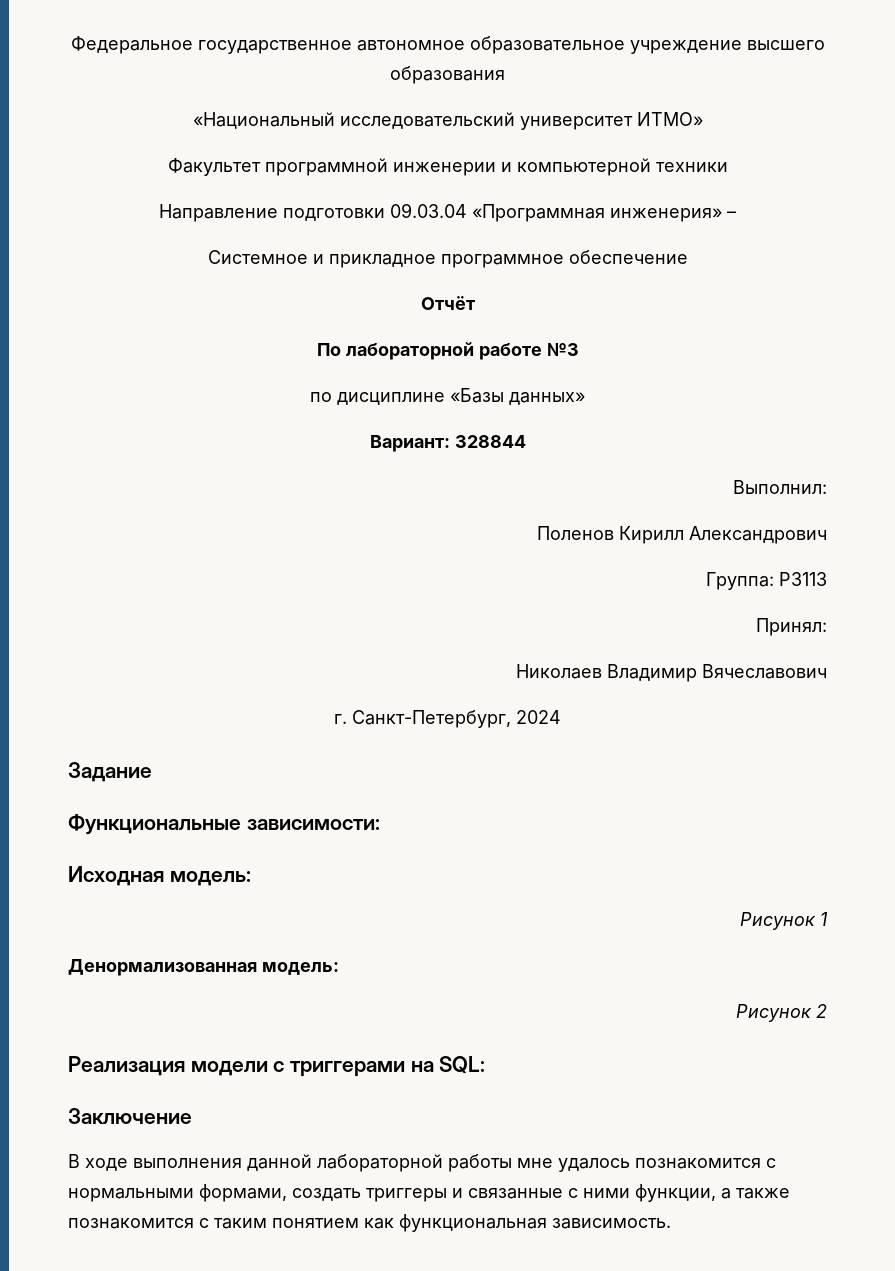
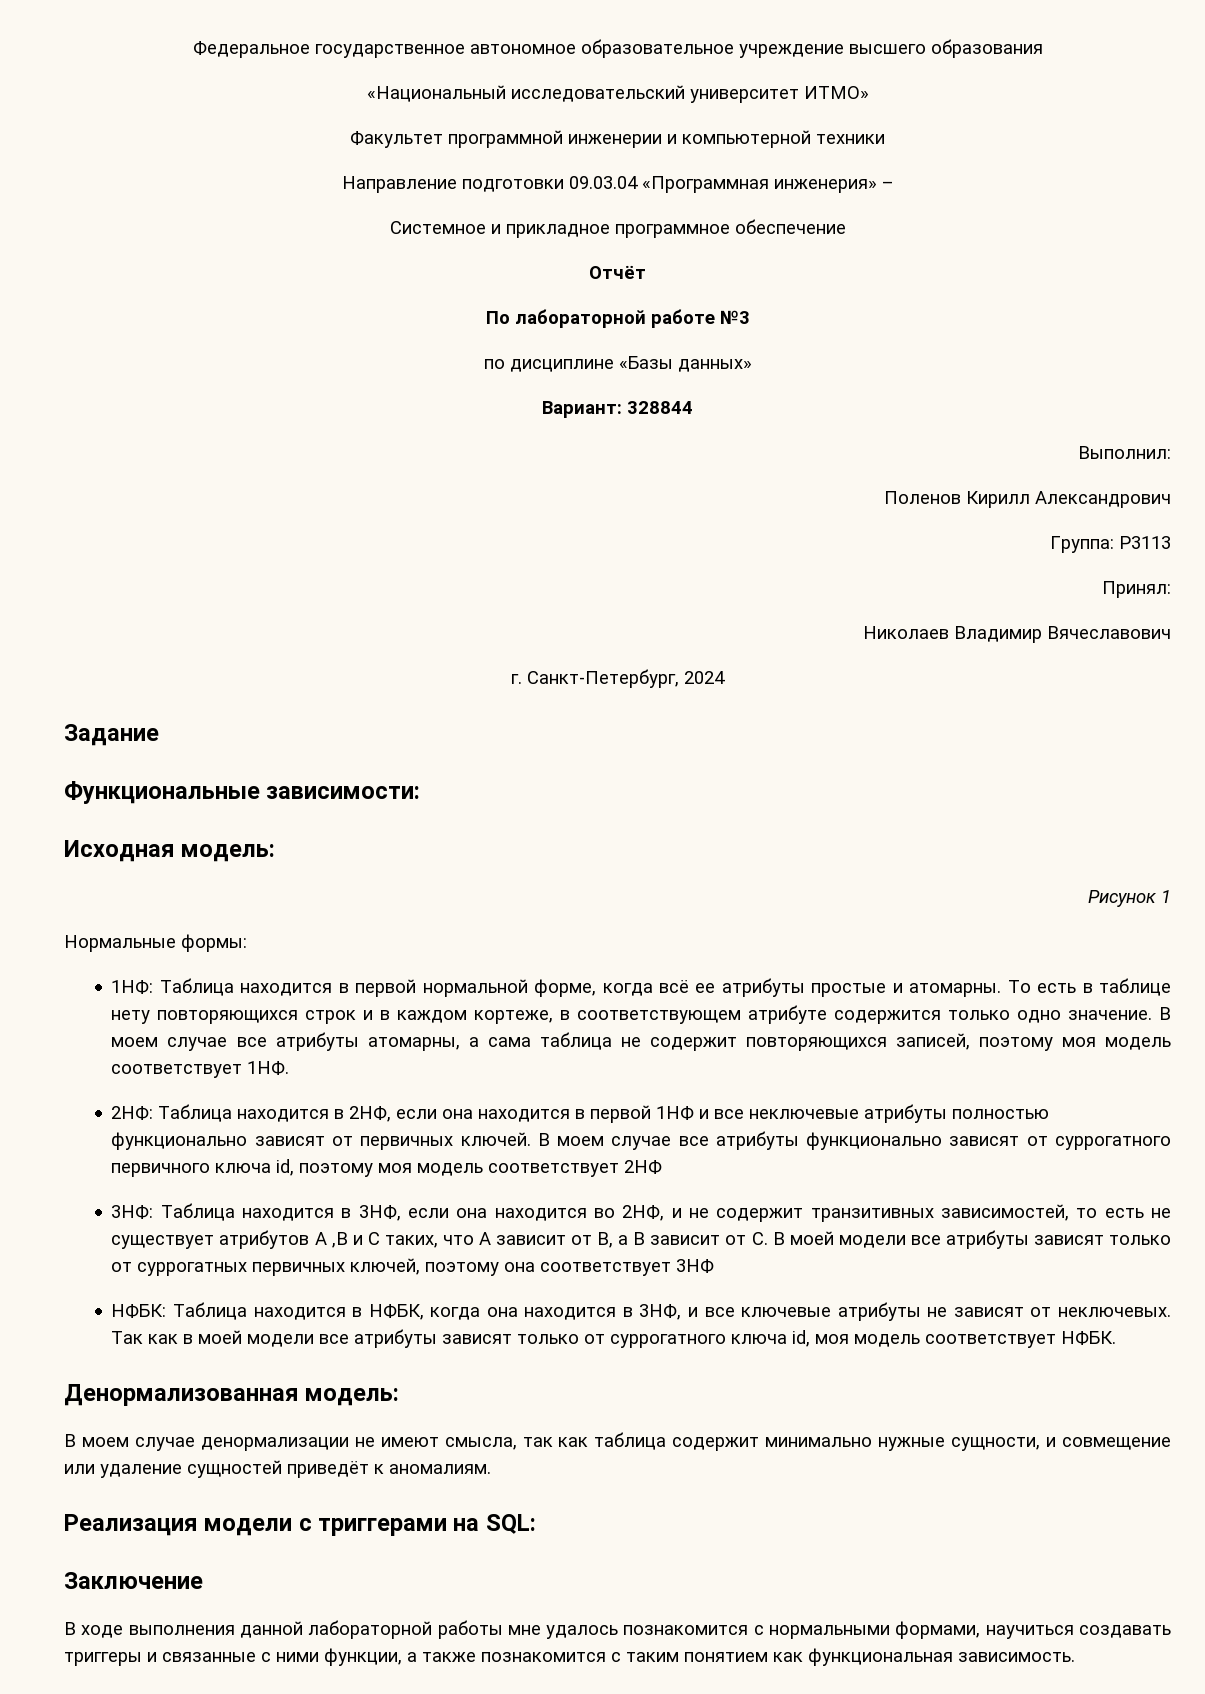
[68,959,339,976] [736,1004,827,1022] Денормализованная модель: // Рисунок 2 -> [64,934,247,952] [111,978,1171,997] [111,1005,1172,1024] [111,1032,1171,1051] [111,1061,290,1078] [111,1104,1050,1123] [111,1131,1171,1150] [111,1159,663,1177] [111,1203,1171,1222] [111,1230,1171,1249] [111,1258,715,1276] [111,1302,1171,1321] [111,1329,1117,1348] [64,1384,400,1406] [64,1432,1171,1451] [64,1460,491,1478] Нормальные формы: // 1НФ: Таблица находится в первой нормальной форме, когда всё ее атрибуты простые и атомарны. То есть в таблице нету повторяющихся строк и в каждом кортеже, в соответствующем атрибуте содержится только одно значение. В моем случае все атрибуты атомарны, а сама таблица не содержит повторяющихся записей, поэтому моя модель соответствует 1НФ. // 2НФ: Таблица находится в 2НФ, если она находится в первой 1НФ и все неключевые атрибуты полностью функционально зависят от первичных ключей. В моем случае все атрибуты функционально зависят от суррогатного первичного ключа id, поэтому моя модель соответствует 2НФ // 3НФ: Таблица находится в 3НФ, если она находится во 2НФ, и не содержит транзитивных зависимостей, то есть не существует атрибутов A ,B и C таких, что A зависит от B, а B зависит от C. В моей модели все атрибуты зависят только от суррогатных первичных ключей, поэтому она соответствует 3НФ // НФБК: Таблица находится в НФБК, когда она находится в 3НФ, и все ключевые атрибуты не зависят от неключевых. Так как в моей модели все атрибуты зависят только от суррогатного ключа id, моя модель соответствует НФБК. // Денормализованная модель: // В моем случае денормализации не имеют смысла, так как таблица содержит минимально нужные сущности, и совмещение или удаление сущностей приведёт к аномалиям.
[292,1188,361,1201] создать -> [985,1625,1171,1639] научиться создавать

